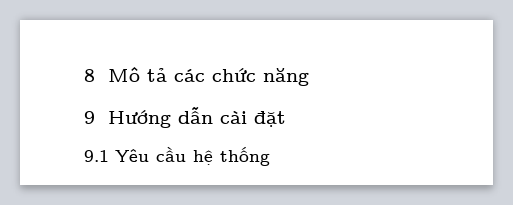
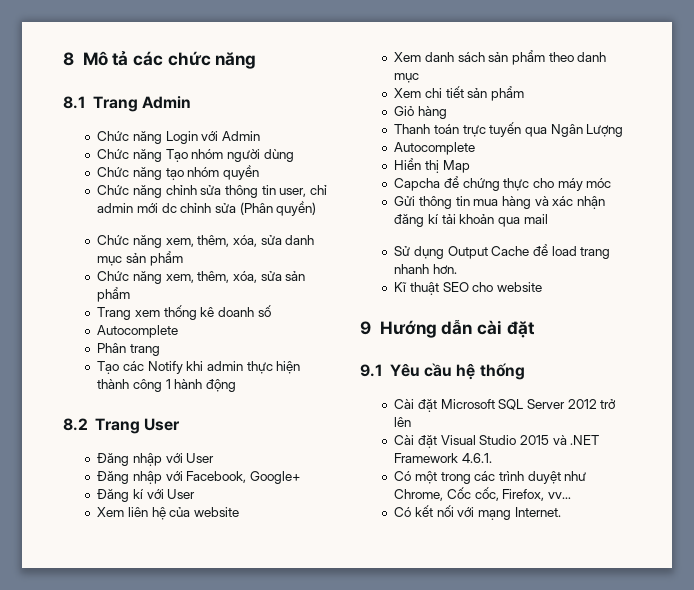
(310, 77) none -> [63,96,192,112] [97,131,261,144] [97,149,294,162] [97,165,260,180] [97,185,327,198] [97,201,317,216] [97,235,315,248] [97,251,183,266] [97,271,306,284] [97,287,131,302] [97,305,271,320] [97,325,179,338] [97,343,161,356] [97,361,301,374] [97,379,237,392] [63,418,181,434] [97,453,215,466] [97,471,301,484] [97,489,196,502] [97,507,240,520] [394,50,607,65] [394,73,420,83] [394,86,525,101] [394,106,448,119] [394,122,624,137] [394,142,476,155] [394,158,470,173] [394,176,612,191] [394,196,605,209] [394,214,548,227] [394,244,611,259] [394,264,458,274] [394,282,543,295] // 8.1 Trang Admin // Chức năng Login với Admin // Chức năng Tạo nhóm người dùng // Chức năng tạo nhóm quyền // Chức năng chỉnh sửa thông tin user, chỉ admin mới dc chỉnh sửa (Phân quyền) // Chức năng xem, thêm, xóa, sửa danh mục sản phẩm // Chức năng xem, thêm, xóa, sửa sản phẩm // Trang xem thống kê doanh số // Autocomplete // Phân trang // Tạo các Notify khi admin thực hiện thành công 1 hành động // 8.2 Trang User // Đăng nhập với User // Đăng nhập với Facebook, Google+ // Đăng kí với User // Xem liên hệ của website // Xem danh sách sản phẩm theo danh mục // Xem chi tiết sản phẩm // Giỏ hàng // Thanh toán trực tuyến qua Ngân Lượng // Autocomplete // Hiển thị Map // Capcha để chứng thực cho máy móc // Gửi thông tin mua hàng và xác nhận đăng kí tải khoản qua mail // Sử dụng Output Cache để load trang nhanh hơn. // Kĩ thuật SEO cho website
(271, 156) none -> [394,399,617,412] [394,417,412,427] [394,435,600,448] [394,453,493,463] [394,471,587,484] [394,487,572,501] [394,505,561,520] // Cài đặt Microsoft SQL Server 2012 trở lên // Cài đặt Visual Studio 2015 và .NET Framework 4.6.1. // Có một trong các trình duyệt như Chrome, Cốc cốc, Firefox, vv… // Có kết nối với mạng Internet.

